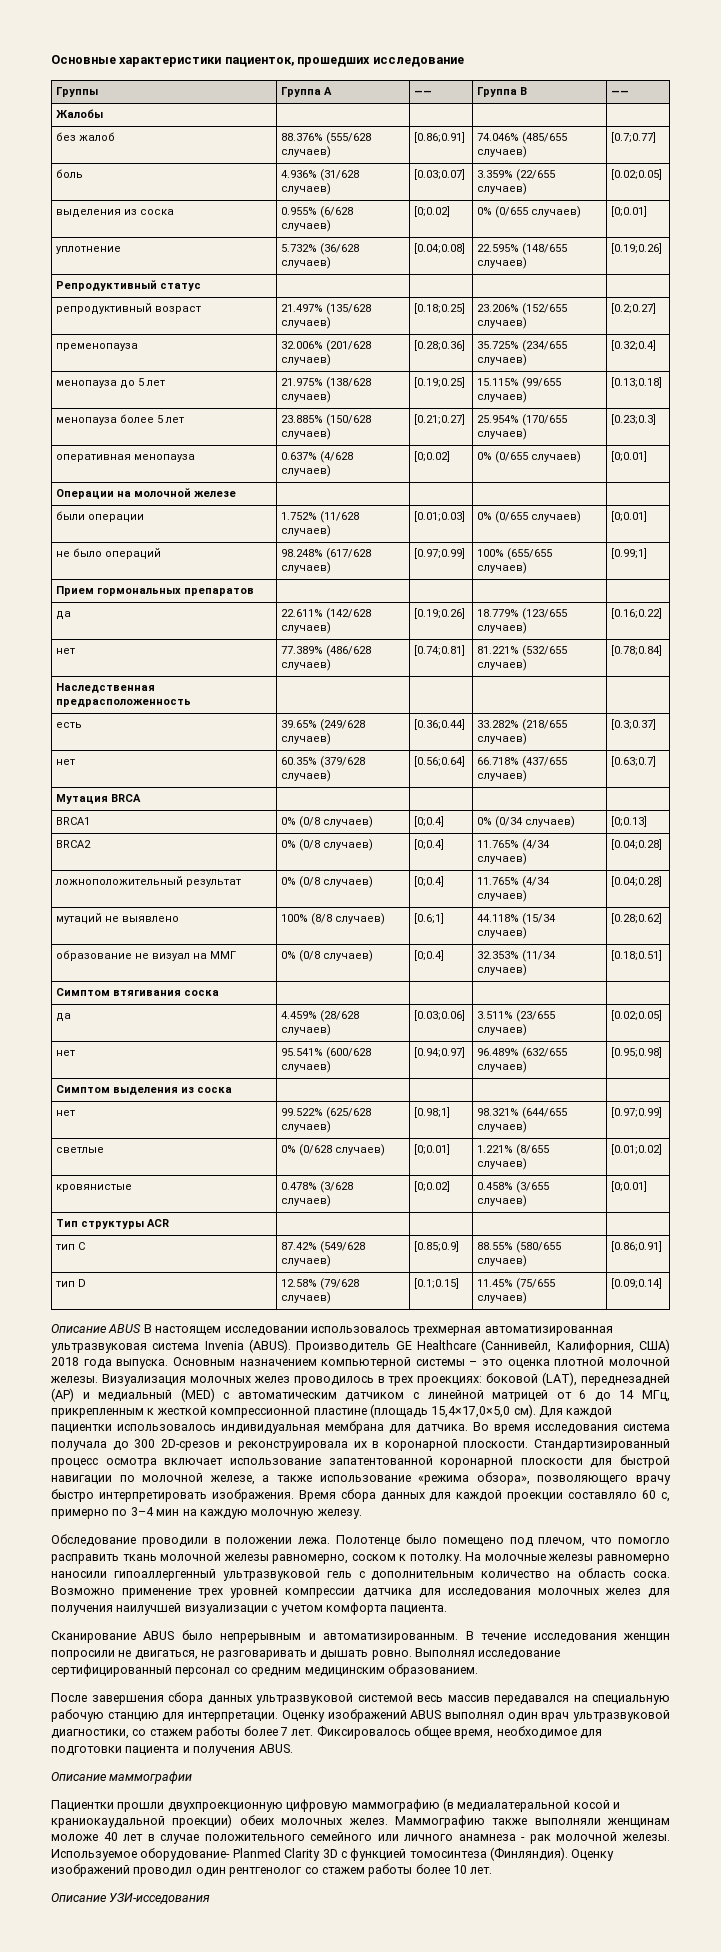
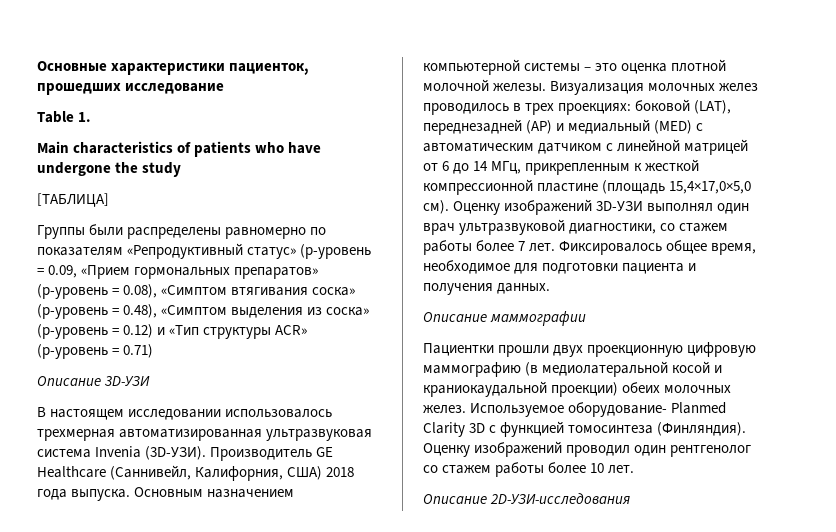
[56,87,99,97] [281,87,333,97] [414,90,433,95] [477,87,528,97] [611,90,630,95] [56,109,104,118] [56,132,116,141] [281,132,372,144] [281,146,332,158] [414,132,466,143] [477,132,568,144] [477,146,528,158] [611,132,657,143] [56,169,84,178] [281,169,360,181] [281,183,332,195] [414,169,466,180] [477,169,556,181] [477,183,528,195] [611,169,663,180] [56,209,175,218] [281,206,354,218] [281,220,332,232] [414,206,451,217] [477,206,582,218] [611,206,648,217] [56,246,122,254] [281,243,360,255] [281,257,332,269] [414,243,466,254] [477,243,568,255] [477,257,528,269] [611,243,663,254] [56,280,202,291] [56,303,202,315] [281,303,372,315] [281,317,332,329] [414,303,466,314] [477,303,568,315] [477,317,528,329] [611,303,657,314] [56,343,139,351] [281,340,372,352] [281,354,332,366] [414,340,466,351] [477,340,568,352] [477,354,528,366] [611,340,657,351] [56,378,166,389] [281,377,372,389] [281,391,332,403] [414,377,466,388] [477,377,562,389] [477,391,528,403] [611,377,663,388] [56,414,185,425] [281,414,372,426] [281,428,332,440] [414,414,466,425] [477,414,568,426] [477,428,528,440] [611,414,657,425] [56,454,196,462] [281,451,354,463] [281,465,332,477] [414,451,451,462] [477,451,582,463] [611,451,648,462] [56,488,237,499] [56,511,145,522] [281,511,360,523] [281,525,332,537] [414,511,466,522] [477,511,582,523] [611,511,648,522] [56,548,162,559] [281,548,372,560] [281,562,332,574] [414,548,466,559] [477,548,553,560] [477,562,528,574] [611,548,648,559] [56,586,255,596] [56,611,72,620] [281,608,372,620] [281,622,332,634] [414,608,466,619] [477,608,568,620] [477,622,528,634] [611,608,663,619] [56,648,76,654] [281,645,372,657] [281,659,332,671] [414,645,466,656] [477,645,568,657] [477,659,528,671] [611,645,663,656] [56,683,156,693] [56,699,192,707] [56,722,83,728] [281,719,366,731] [281,733,332,745] [414,719,466,730] [477,719,568,731] [477,733,528,745] [611,719,657,730] [56,759,76,765] [281,756,366,768] [281,770,332,782] [414,756,466,767] [477,756,568,768] [477,770,528,782] [611,756,657,767] [56,794,142,804] [56,817,91,825] [281,816,374,828] [414,816,445,827] [477,816,576,828] [611,816,648,827] [56,840,92,848] [281,839,374,851] [414,839,445,850] [477,839,551,851] [477,853,528,865] [611,839,663,850] [55,876,242,887] [281,876,374,888] [414,876,445,887] [477,876,551,888] [477,890,528,902] [611,876,663,887] [56,913,180,924] [281,913,386,925] [414,913,445,924] [477,913,557,925] [477,927,528,939] [611,913,663,924] [56,950,237,961] [281,950,374,962] [414,950,445,961] [477,950,557,962] [477,964,528,976] [611,950,663,961] [56,988,220,996] [56,1013,72,1022] [281,1010,360,1022] [281,1024,332,1036] [414,1010,466,1021] [477,1010,556,1022] [477,1024,528,1036] [611,1010,663,1021] [56,1050,76,1056] [281,1047,372,1059] [281,1061,332,1073] [414,1047,466,1058] [477,1047,568,1059] [477,1061,528,1073] [611,1047,663,1058] [56,1085,233,1095] [56,1110,76,1116] [281,1107,372,1119] [281,1121,332,1133] [414,1107,451,1118] [477,1107,568,1119] [477,1121,528,1133] [611,1107,663,1118] [56,1147,105,1153] [281,1144,386,1156] [414,1144,451,1155] [477,1144,550,1156] [477,1158,528,1170] [611,1144,663,1155] [56,1184,133,1192] [281,1181,354,1193] [281,1195,332,1207] [414,1181,451,1192] [477,1181,550,1193] [477,1195,528,1207] [611,1181,648,1192] [56,1219,170,1229] [56,1242,86,1250] [281,1241,366,1253] [281,1255,332,1267] [414,1241,460,1252] [477,1241,562,1253] [477,1255,528,1267] [611,1241,663,1252] [56,1279,87,1287] [281,1278,360,1290] [281,1292,332,1304] [414,1278,460,1289] [477,1278,556,1290] [477,1292,528,1304] [611,1278,663,1289] [51,1324,142,1333] // Группы | Группа A | —— | Группа B | —— // Жалобы | | | | // без жалоб | 88.376% (555/628 случаев) | [0.86;0.91] | 74.046% (485/655 случаев) | [0.7;0.77] // боль | 4.936% (31/628 случаев) | [0.03;0.07] | 3.359% (22/655 случаев) | [0.02;0.05] // выделения из соска | 0.955% (6/628 случаев) | [0;0.02] | 0% (0/655 случаев) | [0;0.01] // уплотнение | 5.732% (36/628 случаев) | [0.04;0.08] | 22.595% (148/655 случаев) | [0.19;0.26] // Репродуктивный статус | | | | // репродуктивный возраст | 21.497% (135/628 случаев) | [0.18;0.25] | 23.206% (152/655 случаев) | [0.2;0.27] // пременопауза | 32.006% (201/628 случаев) | [0.28;0.36] | 35.725% (234/655 случаев) | [0.32;0.4] // менопауза до 5 лет | 21.975% (138/628 случаев) | [0.19;0.25] | 15.115% (99/655 случаев) | [0.13;0.18] // менопауза более 5 лет | 23.885% (150/628 случаев) | [0.21;0.27] | 25.954% (170/655 случаев) | [0.23;0.3] // оперативная менопауза | 0.637% (4/628 случаев) | [0;0.02] | 0% (0/655 случаев) | [0;0.01] // Операции на молочной железе | | | | // были операции | 1.752% (11/628 случаев) | [0.01;0.03] | 0% (0/655 случаев) | [0;0.01] // не было операций | 98.248% (617/628 случаев) | [0.97;0.99] | 100% (655/655 случаев) | [0.99;1] // Прием гормональных препаратов | | | | // да | 22.611% (142/628 случаев) | [0.19;0.26] | 18.779% (123/655 случаев) | [0.16;0.22] // нет | 77.389% (486/628 случаев) | [0.74;0.81] | 81.221% (532/655 случаев) | [0.78;0.84] // Наследственная предрасположенность | | | | // есть | 39.65% (249/628 случаев) | [0.36;0.44] | 33.282% (218/655 случаев) | [0.3;0.37] // нет | 60.35% (379/628 случаев) | [0.56;0.64] | 66.718% (437/655 случаев) | [0.63;0.7] // Мутация BRCA | | | | // BRCA1 | 0% (0/8 случаев) | [0;0.4] | 0% (0/34 случаев) | [0;0.13] // BRCA2 | 0% (0/8 случаев) | [0;0.4] | 11.765% (4/34 случаев) | [0.04;0.28] // ложноположительный результат | 0% (0/8 случаев) | [0;0.4] | 11.765% (4/34 случаев) | [0.04;0.28] // мутаций не выявлено | 100% (8/8 случаев) | [0.6;1] | 44.118% (15/34 случаев) | [0.28;0.62] // образование не визуал на ММГ | 0% (0/8 случаев) | [0;0.4] | 32.353% (11/34 случаев) | [0.18;0.51] // Симптом втягивания соска | | | | // да | 4.459% (28/628 случаев) | [0.03;0.06] | 3.511% (23/655 случаев) | [0.02;0.05] // нет | 95.541% (600/628 случаев) | [0.94;0.97] | 96.489% (632/655 случаев) | [0.95;0.98] // Симптом выделения из соска | | | | // нет | 99.522% (625/628 случаев) | [0.98;1] | 98.321% (644/655 случаев) | [0.97;0.99] // светлые | 0% (0/628 случаев) | [0;0.01] | 1.221% (8/655 случаев) | [0.01;0.02] // кровянистые | 0.478% (3/628 случаев) | [0;0.02] | 0.458% (3/655 случаев) | [0;0.01] // Тип структуры ACR | | | | // тип С | 87.42% (549/628 случаев) | [0.85;0.9] | 88.55% (580/655 случаев) | [0.86;0.91] // тип D | 12.58% (79/628 случаев) | [0.1;0.15] | 11.45% (75/655 случаев) | [0.09;0.14] // Описание ABUS -> [37,111,92,123] [37,141,322,157] [37,162,182,177] [37,193,109,207] [37,224,327,239] [37,243,372,259] [37,265,319,279] [37,284,356,299] [37,304,370,319] [37,324,308,339] [37,344,154,359] [37,376,151,386] // Table 1. // Main characteristics of patients who have undergone the study // [ТАБЛИЦА] // Группы были распределены равномерно по показателям «Репродуктивный статус» (p-уровень = 0.09, «Прием гормональных препаратов» (p-уровень = 0.08), «Симптом втягивания соска» (p-уровень = 0.48), «Симптом выделения из соска» (p-уровень = 0.12) и «Тип структуры ACR» (p-уровень = 0.71) // Описание 3D-УЗИ //
[249,1339,291,1353] (ABUS). -> [145,446,207,460] (3D-УЗИ).
[539,1406,613,1418] [51,1421,670,1434] [51,1439,671,1451] [51,1455,670,1468] [51,1472,672,1485] [51,1489,671,1502] [51,1507,362,1519] [51,1534,670,1547] [51,1552,670,1564] [51,1568,671,1581] [51,1586,671,1598] [51,1602,448,1615] [51,1630,671,1643] [51,1648,561,1660] [51,1664,478,1677] [51,1692,670,1705] [51,1709,442,1722] Для каждой пациентки использовалось индивидуальная мембрана для датчика. Во время исследования система получала до 300 2D-срезов и реконструировала их в коронарной плоскости. Стандартизированный процесс осмотра включает использование запатентованной коронарной плоскости для быстрой навигации по молочной железе, а также использование «режима обзора», позволяющего врачу быстро интерпретировать изображения. Время сбора данных для каждой проекции составляло 60 с, примерно по 3–4 мин на каждую молочную железу. // Обследование проводили в положении лежа. Полотенце было помещено под плечом, что помогло расправить ткань молочной железы равномерно, соском к потолку. На молочные железы равномерно наносили гипоаллергенный ультразвуковой гель с дополнительным количество на область соска. Возможно применение трех уровней компрессии датчика для исследования молочных желез для получения наилучшей визуализации с учетом комфорта пациента. // Сканирование ABUS было непрерывным и автоматизированным. В течение исследования женщин попросили не двигаться, не разговаривать и дышать ровно. Выполнял исследование сертифицированный персонал со средним медицинским образованием. // После завершения сбора данных ультразвуковой системой весь массив передавался на специальную рабочую станцию для интерпретации. Оценку изображений ABUS -> [453,199,644,215] Оценку изображений 3D-УЗИ
[258,1744,293,1753] ABUS. -> [497,283,551,294] данных.
[167,1802,283,1812] двухпроекционную -> [553,345,684,357] двух проекционную
[457,1800,571,1812] медиалатеральной -> [542,361,669,377] медиолатеральной
[394,1815,670,1828] [51,1832,671,1844] Маммографию также выполняли женщинам моложе 40 лет в случае положительного семейного или личного анамнеза - рак молочной железы. -> (466, 409) none
[109,1893,211,1905] УЗИ-исседования -> [490,493,631,505] 2D-УЗИ-исследования

